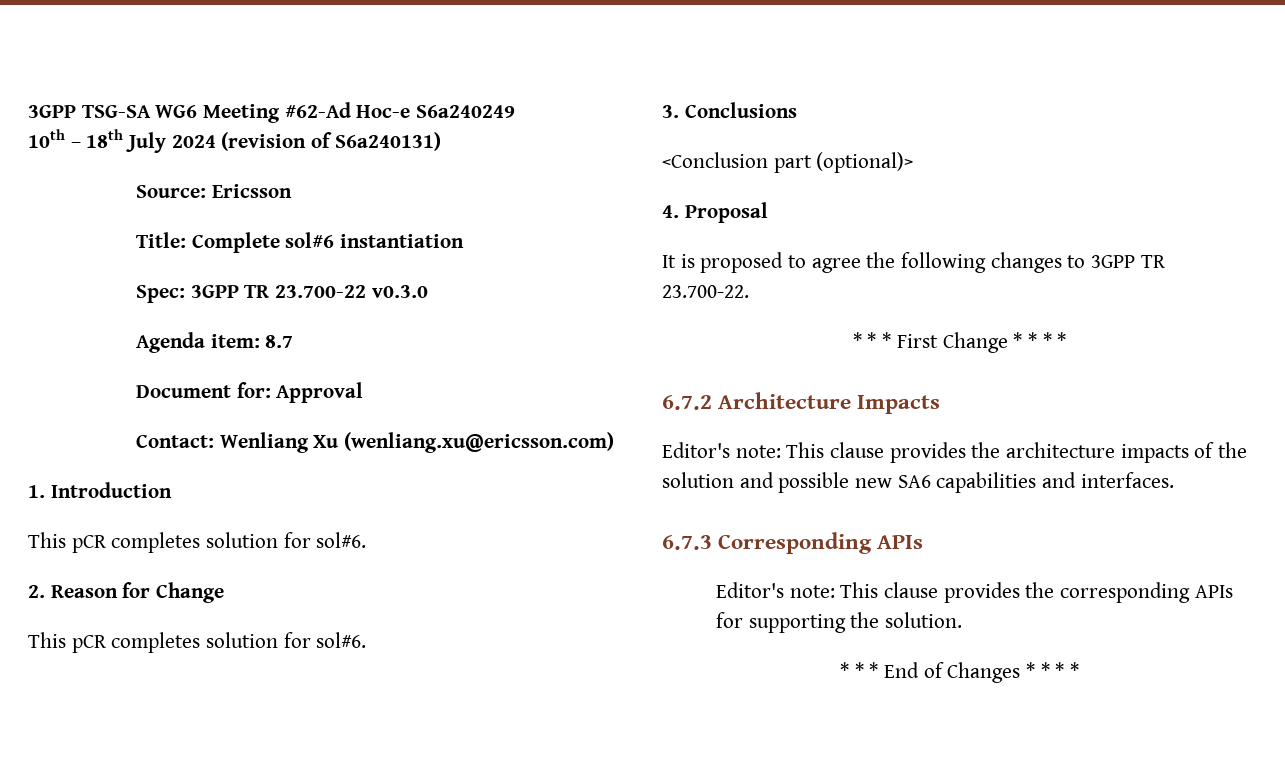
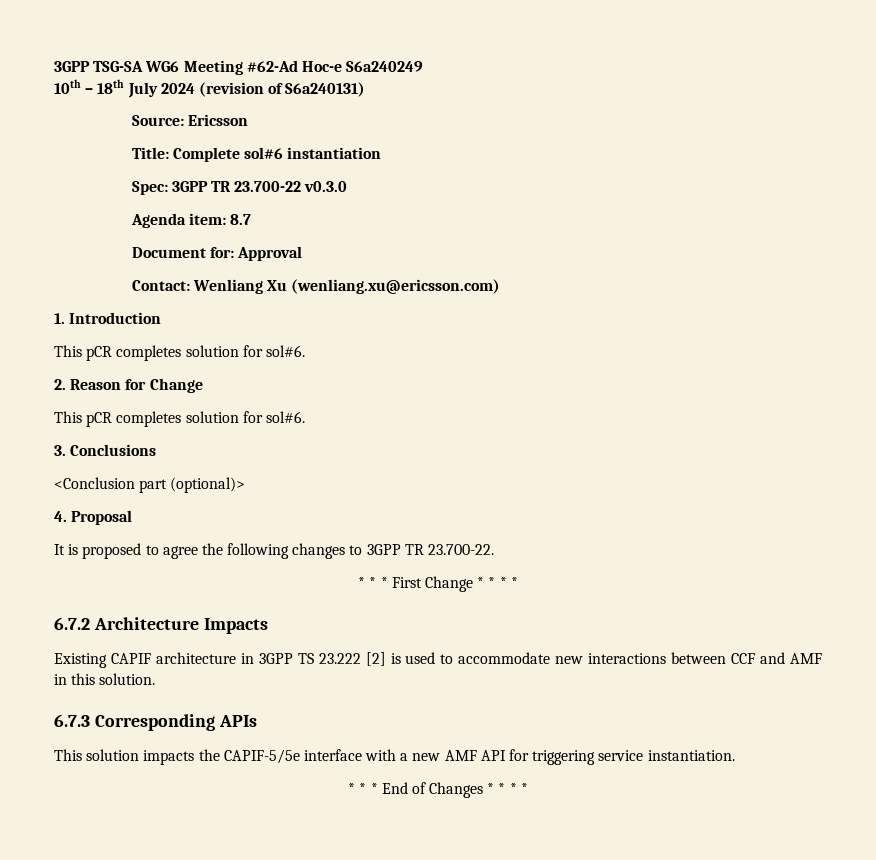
[662,442,1248,463] [662,472,1174,493] [662,532,924,554] [716,582,1233,603] [716,612,963,633] Editor's note: This clause provides the architecture impacts of the solution and possible new SA6 capabilities and interfaces. // 6.7.3 Corresponding APIs // Editor's note: This clause provides the corresponding APIs for supporting the solution. -> [54,652,823,668] [54,673,156,685] [54,714,257,731] [54,749,735,765] Existing CAPIF architecture in 3GPP TS 23.222 [2] is used to accommodate new interactions between CCF and AMF in this solution. // 6.7.3 Corresponding APIs // This solution impacts the CAPIF-5/5e interface with a new AMF API for triggering service instantiation.

